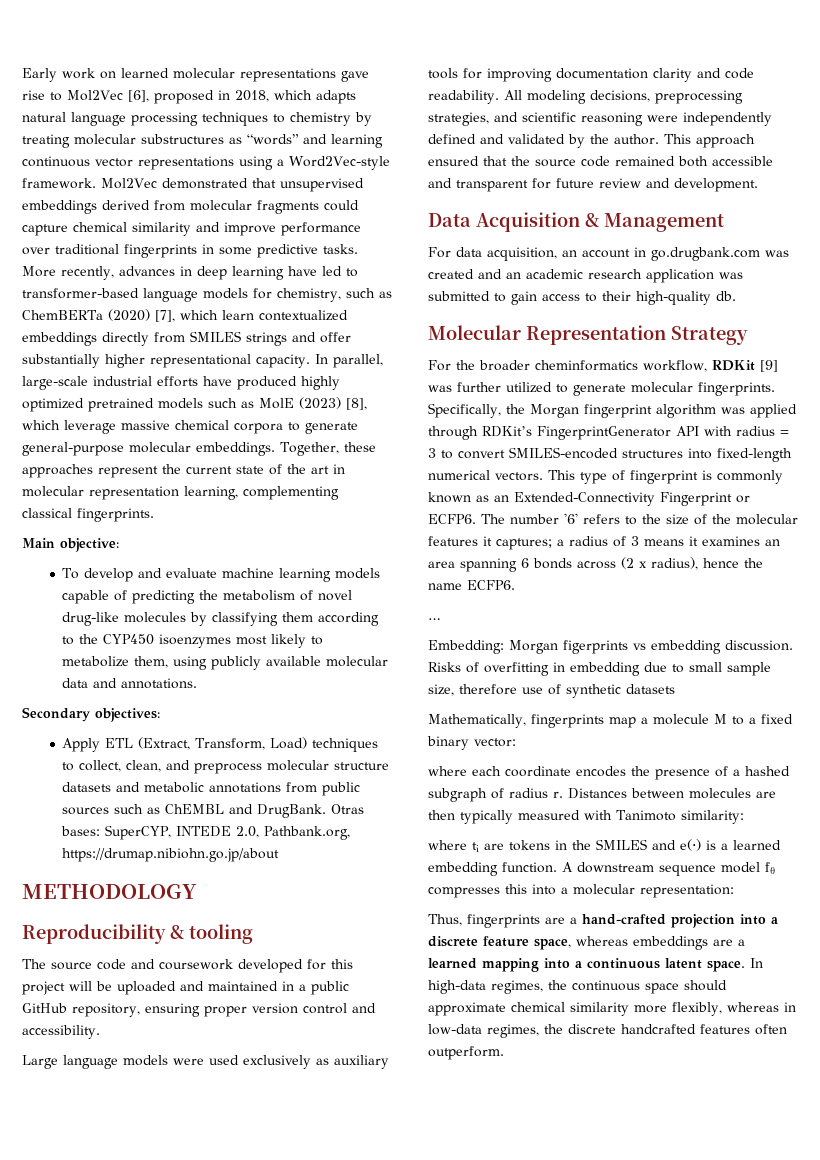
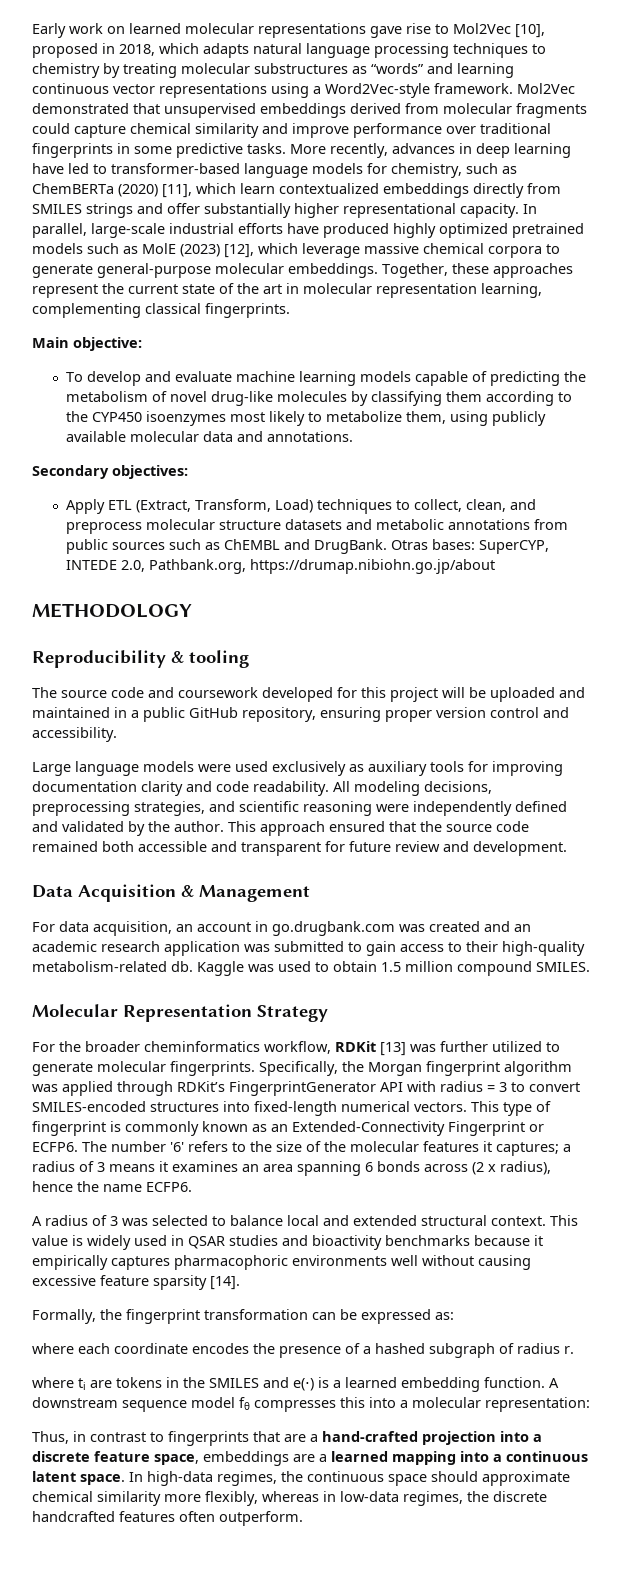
[127,90,149,102] [6], -> [515,24,545,38] [10],
[154,310,175,322] [7], -> [162,184,192,198] [11],
[346,398,367,410] [8], -> [224,244,254,258] [12],
(711, 298) none -> [32,961,167,972] metabolism-related
(736, 296) none -> [197,961,590,976] Kaggle was used to obtain 1.5 million compound SMILES.
[759,360,778,372] [9] -> [380,1042,406,1056] [13]
[428,618,440,620] [428,640,793,654] [428,662,771,676] [428,684,675,698] [428,714,793,728] [427,736,516,750] … // Embedding: Morgan figerprints vs embedding discussion. Risks of overfitting in embedding due to small sample size, therefore use of synthetic datasets // Mathematically, fingerprints map a molecule M to a fixed binary vector: -> [32,1215,578,1226] [32,1235,543,1250] [32,1255,531,1270] [32,1275,240,1290] [32,1309,454,1324] A radius of 3 was selected to balance local and extended structural context. This value is widely used in QSAR studies and bioactivity benchmarks because it empirically captures pharmacophoric environments well without causing excessive feature sparsity [14]. // Formally, the fingerprint transformation can be expressed as:
[568,788,776,799] [428,810,744,824] Distances between molecules are then typically measured with Tanimoto similarity: -> (574, 1350) none
[467,914,540,928] fingerprints -> [73,1431,280,1446] in contrast to fingerprints that
[576,936,628,946] whereas -> (199, 1459) none

